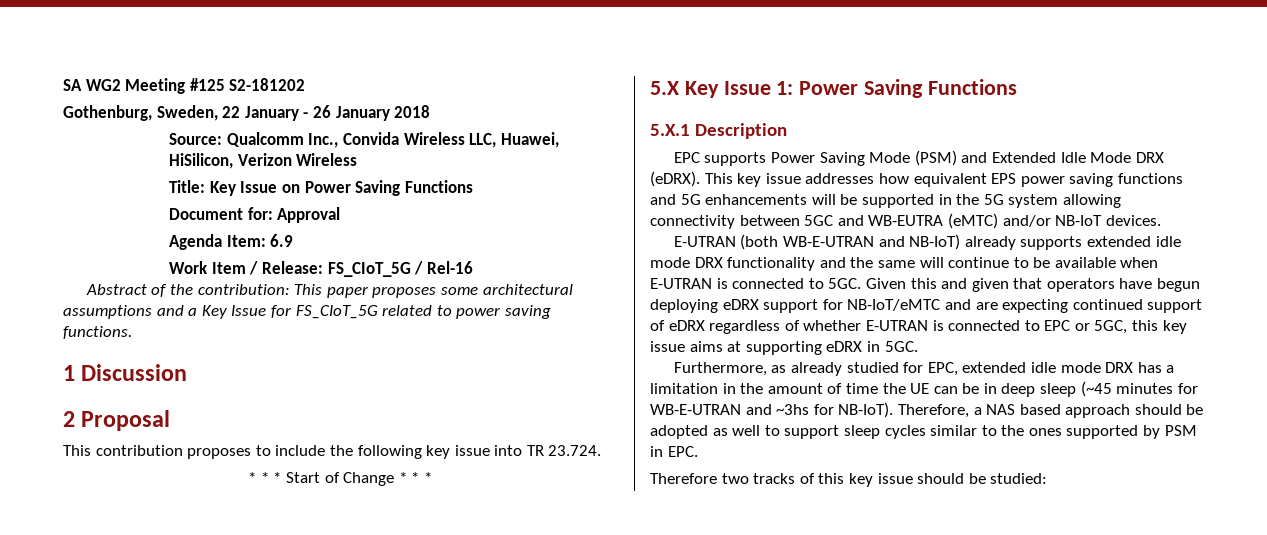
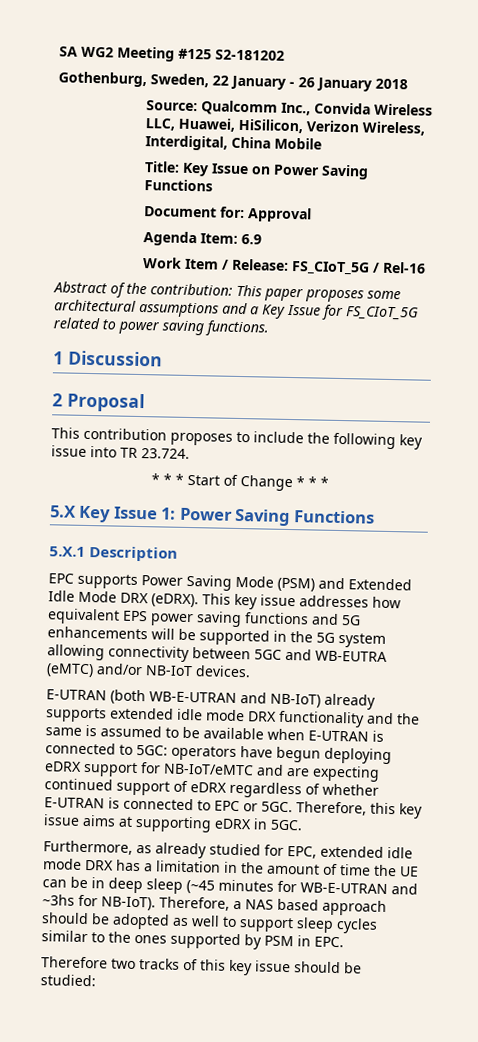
[296,153,358,166] Wireless -> [361,121,425,136] [144,135,322,151] Wireless, Interdigital, China Mobile
[919,257,1010,268] will continue -> [85,724,162,738] is assumed
[828,278,1043,292] 5GC. Given this and given that -> [136,745,168,756] 5GC:
[1094,320,1128,334] 5GC, -> [261,801,367,816] 5GC. Therefore,

